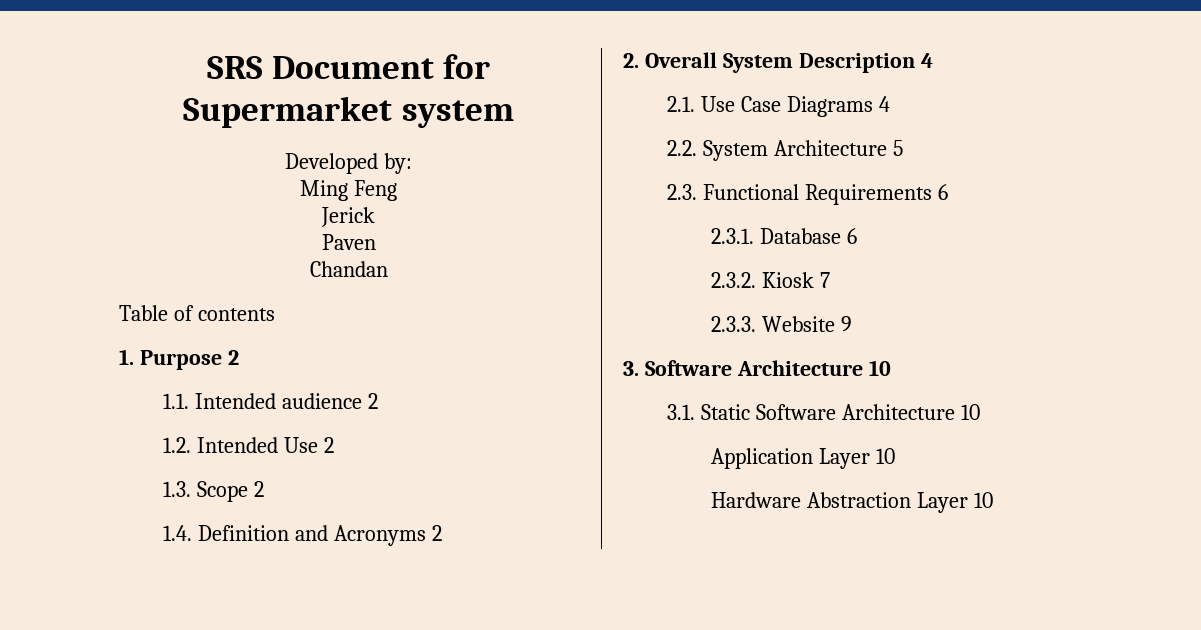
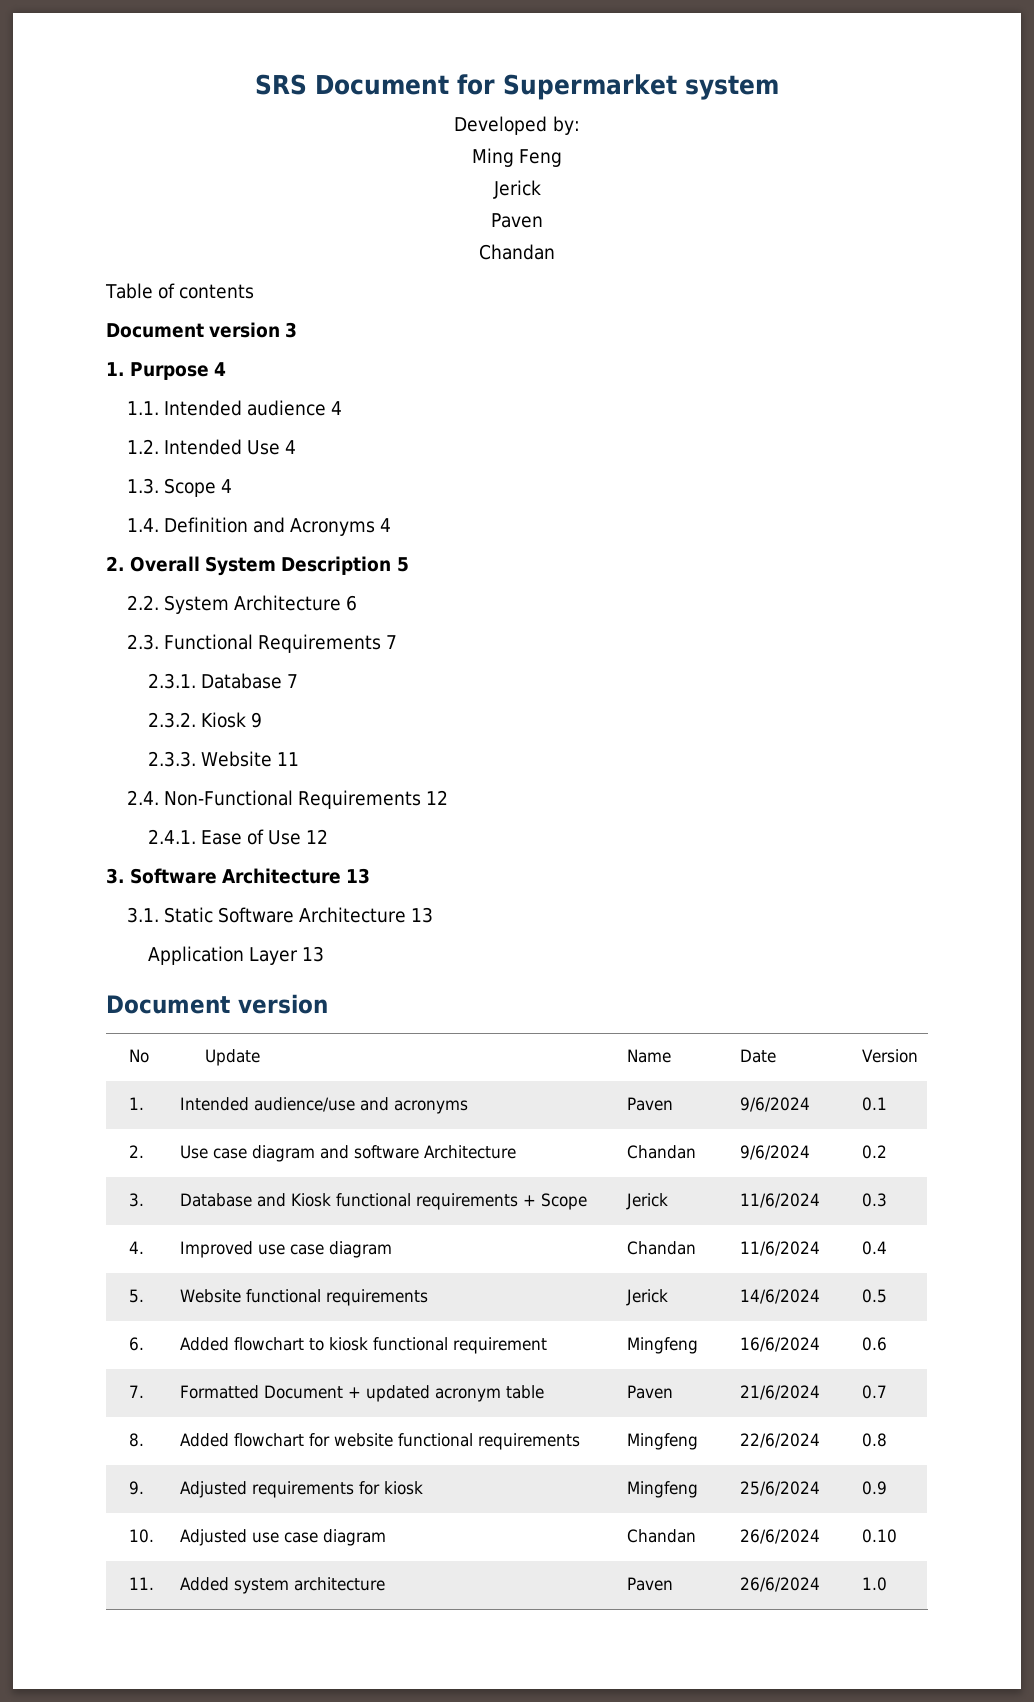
(275, 314) none -> [106,322,298,338] // Document version 3
[227,350,239,365] 2 -> [214,362,227,376] 4
[367,393,378,409] 2 -> [331,401,343,415] 4
[323,437,334,453] 2 -> [285,440,297,454] 4
[253,481,264,497] 2 -> [221,479,233,493] 4
[431,525,442,541] 2 -> [380,518,392,532] 4
[920,53,933,68] [666,96,890,117] 4 // 2.1. Use Case Diagrams 4 -> [396,557,409,572] 5
[892,140,903,156] 5 -> [346,595,358,611] 6
[937,184,948,200] 6 -> [386,635,398,649] 7
[846,228,857,244] 6 -> [287,674,299,688] 7
[819,272,830,288] 7 -> [251,712,263,728] 9
[840,316,852,332] 9 -> [277,752,300,766] [126,790,449,809] [147,829,329,845] 11 // 2.4. Non-Functional Requirements 12 // 2.4.1. Ease of Use 12
[868,360,891,376] 10 -> [346,868,371,884] 13
[960,404,980,420] 10 -> [411,907,434,923] 13
[875,448,895,464] [710,492,993,513] 10 // Hardware Abstraction Layer 10 -> [302,946,325,962] [106,994,328,1014] [129,1049,150,1063] [204,1049,260,1066] [626,1049,671,1063] [739,1049,776,1063] [861,1049,918,1063] [129,1097,145,1110] [179,1097,468,1114] [626,1097,673,1111] [739,1097,810,1112] [861,1097,887,1111] [129,1145,145,1158] [179,1145,516,1162] [626,1145,696,1159] [739,1145,810,1160] [861,1145,887,1159] [129,1193,145,1207] [179,1193,587,1210] [625,1193,668,1210] [739,1193,820,1208] [861,1193,887,1207] [129,1241,145,1254] [179,1241,392,1258] [626,1241,696,1255] [739,1241,820,1256] [861,1241,887,1255] [129,1289,145,1303] [179,1289,428,1306] [625,1289,668,1306] [739,1289,820,1304] [861,1289,887,1303] [129,1337,145,1351] [179,1337,547,1354] [626,1337,698,1354] [739,1337,820,1352] [861,1337,887,1351] [129,1385,145,1398] [179,1385,544,1402] [626,1385,673,1399] [739,1385,820,1400] [861,1385,887,1399] [129,1433,145,1447] [179,1433,580,1450] [626,1433,698,1450] [739,1433,820,1448] [861,1433,887,1447] [129,1481,145,1495] [179,1481,423,1498] [626,1481,698,1498] [739,1481,820,1496] [861,1481,887,1495] [129,1529,155,1543] [179,1529,386,1546] [626,1529,696,1543] [739,1529,820,1544] [861,1529,897,1543] [129,1577,155,1590] [179,1577,385,1594] [626,1577,673,1591] [739,1577,820,1592] [861,1577,887,1591] 13 // Document version // No | Update | Name | Date | Version // 1. | Intended audience/use and acronyms | Paven | 9/6/2024 | 0.1 // 2. | Use case diagram and software Architecture | Chandan | 9/6/2024 | 0.2 // 3. | Database and Kiosk functional requirements + Scope | Jerick | 11/6/2024 | 0.3 // 4. | Improved use case diagram | Chandan | 11/6/2024 | 0.4 // 5. | Website functional requirements | Jerick | 14/6/2024 | 0.5 // 6. | Added flowchart to kiosk functional requirement | Mingfeng | 16/6/2024 | 0.6 // 7. | Formatted Document + updated acronym table | Paven | 21/6/2024 | 0.7 // 8. | Added flowchart for website functional requirements | Mingfeng | 22/6/2024 | 0.8 // 9. | Adjusted requirements for kiosk | Mingfeng | 25/6/2024 | 0.9 // 10. | Adjusted use case diagram | Chandan | 26/6/2024 | 0.10 // 11. | Added system architecture | Paven | 26/6/2024 | 1.0

